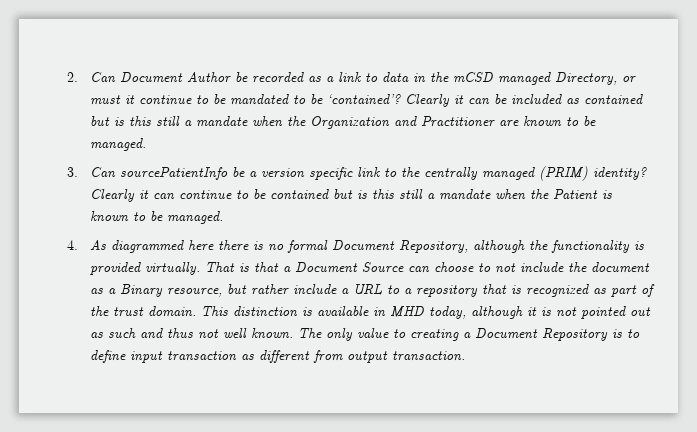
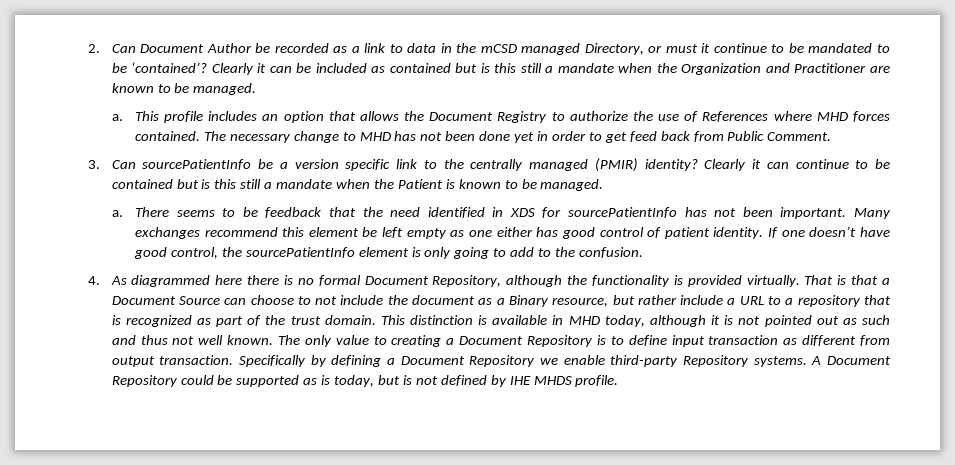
(147, 144) none -> [111,111,890,123] [134,131,832,143] // a. This profile includes an option that allows the Document Registry to authorize the use of References where MHD forces contained. The necessary change to MHD has not been done yet in order to get feed back from Public Comment.
[539,166,589,181] (PRIM) -> [594,158,638,172] (PMIR)
(224, 217) none -> [111,207,892,219] [134,226,891,239] [133,247,643,259] // a. There seems to be feedback that the need identified in XDS for sourcePatientInfo has not been important. Many exchanges recommend this element be left empty as one either has good control of patient identity. If one doesn’t have good control, the sourcePatientInfo element is only going to add to the confusion.
(466, 356) none -> [238,355,892,367] [111,375,619,387] Specifically by defining a Document Repository we enable third-party Repository systems. A Document Repository could be supported as is today, but is not defined by IHE MHDS profile.

